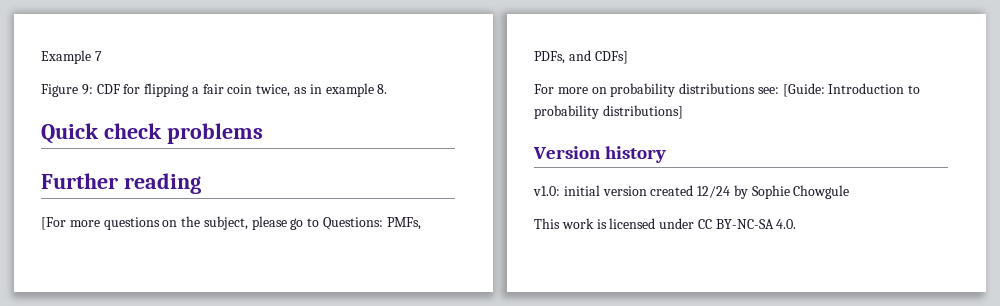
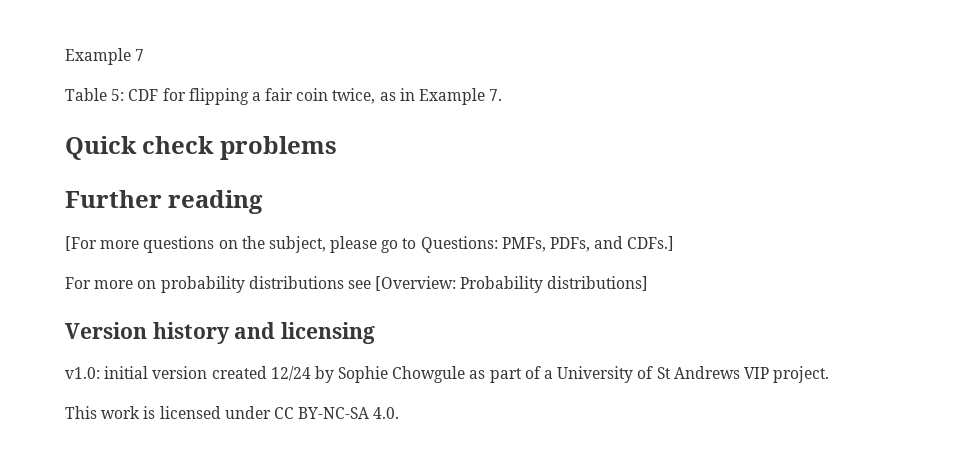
[41,84,93,97] Figure 9: -> [65,88,125,101] Table 5:
[325,83,388,97] example 8. -> [419,88,503,105] Example 7.
[594,51,628,64] CDFs] -> [627,236,675,251] CDFs.]
[757,83,921,97] [534,105,599,119] see: [Guide: Introduction to probability -> [347,276,544,293] see [Overview: Probability
(667, 154) none -> [234,322,376,344] and licensing
(850, 192) none -> [469,366,830,383] as part of a University of St Andrews VIP project.

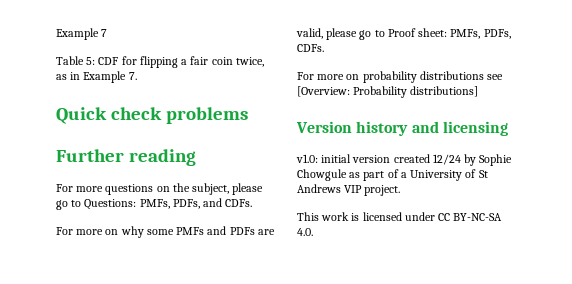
[65,236,97,251] [For -> [56,184,73,192] For
[627,236,675,251] CDFs.] -> [225,199,253,207] [56,226,275,238] [296,28,511,40] [297,44,324,52] CDFs. // For more on why some PMFs and PDFs are valid, please go to Proof sheet: PMFs, PDFs, CDFs.

